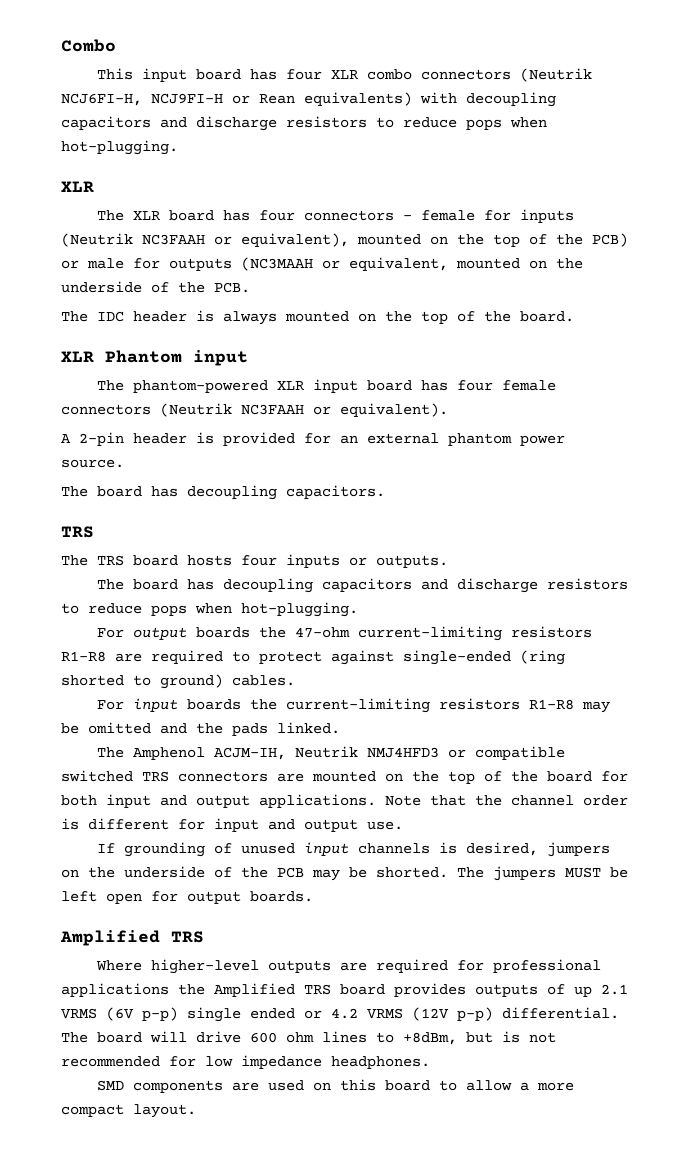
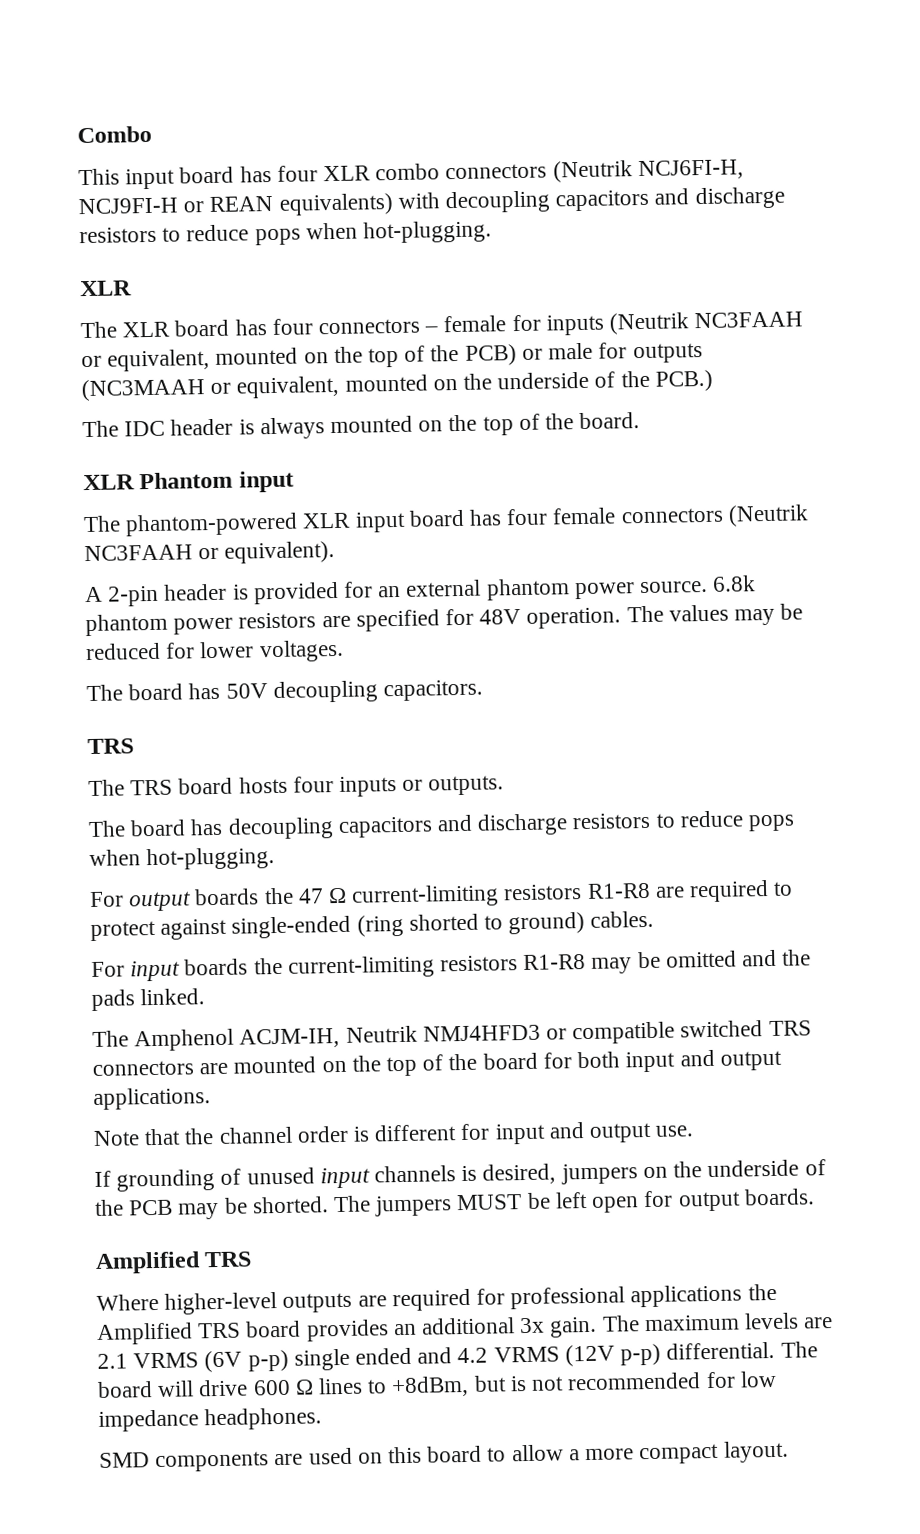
[259,94,295,104] Rean -> [209,195,274,212] REAN
[241,233,349,247] equivalent), -> [107,348,211,372] equivalent,
[214,282,250,293] PCB. -> [654,369,713,392] PCB.)
[61,486,178,497] // The board has -> [712,575,757,592] [85,603,804,637] [85,639,344,663] [86,682,268,702] 6.8k phantom power resistors are specified for 48V operation. The values may be reduced for lower voltages. // The board has 50V
[294,627,350,638] 47-ohm -> [297,887,348,904] 47 Ω
(376, 801) none -> (211, 1098) //
[475,984,592,997] outputs of up -> [393,1312,834,1338] an additional 3x gain. The maximum levels are
[304,1010,322,1019] or -> [417,1347,453,1364] and
[286,1032,314,1043] ohm -> [294,1379,314,1395] Ω

